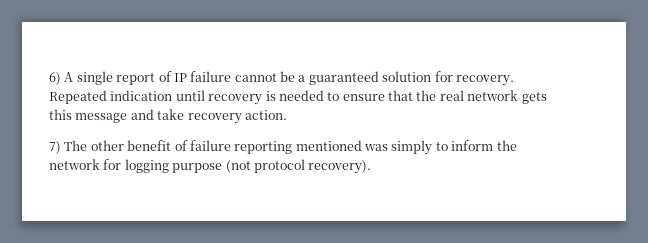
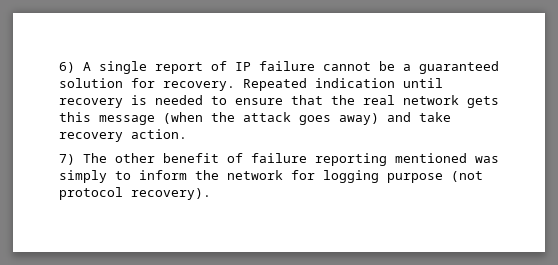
(128, 118) none -> [163,112,379,125] (when the attack goes away)

